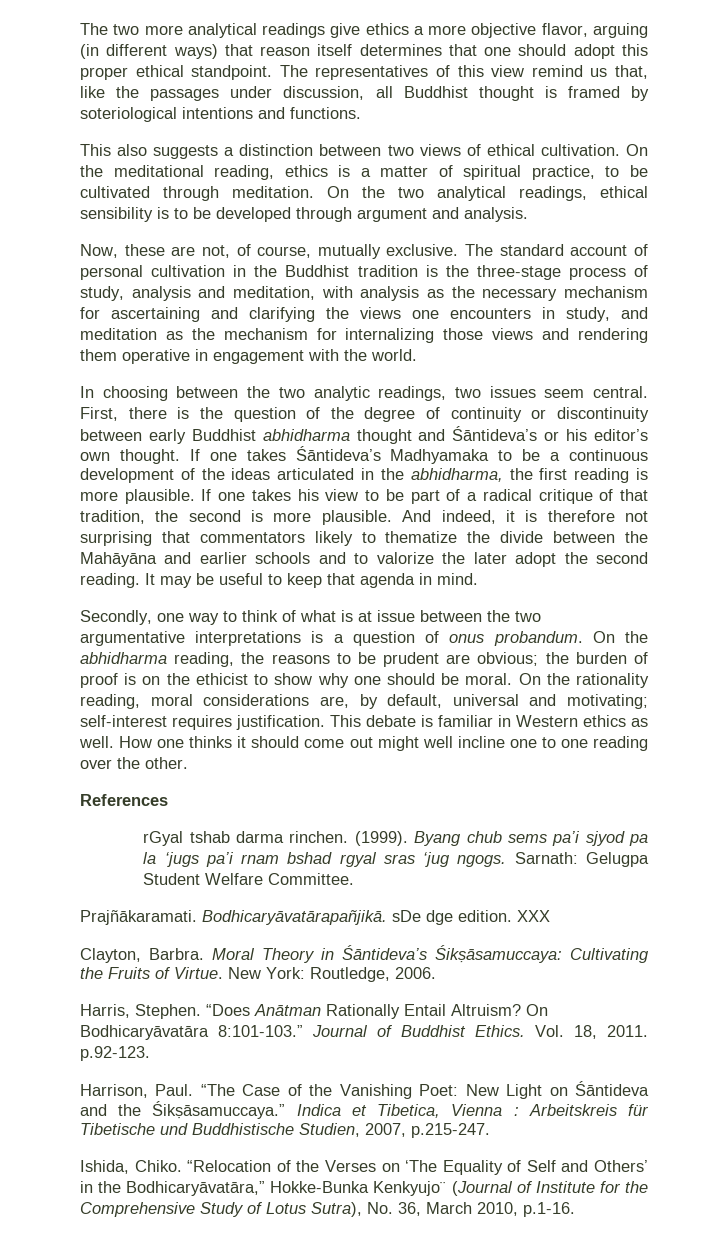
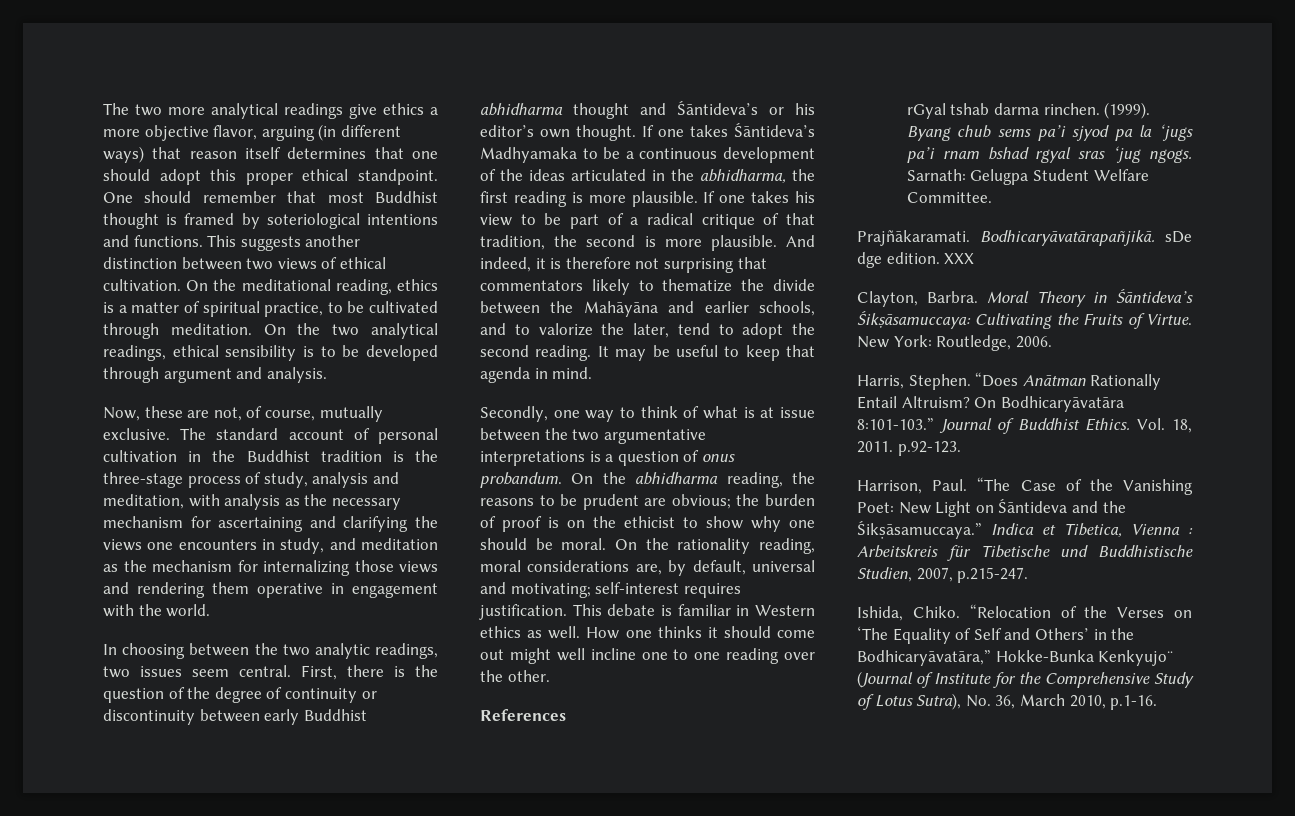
[279,65,649,80] [80,86,393,101] The representatives of this view remind us that, like the passages under discussion, all -> [103,191,364,203] One should remember that most
[80,144,235,159] // This also suggests a -> [207,235,361,251] This suggests another
[255,552,311,564] schools -> [759,301,815,316] schools,
[473,552,507,564] later -> [633,323,734,338] later, tend to

